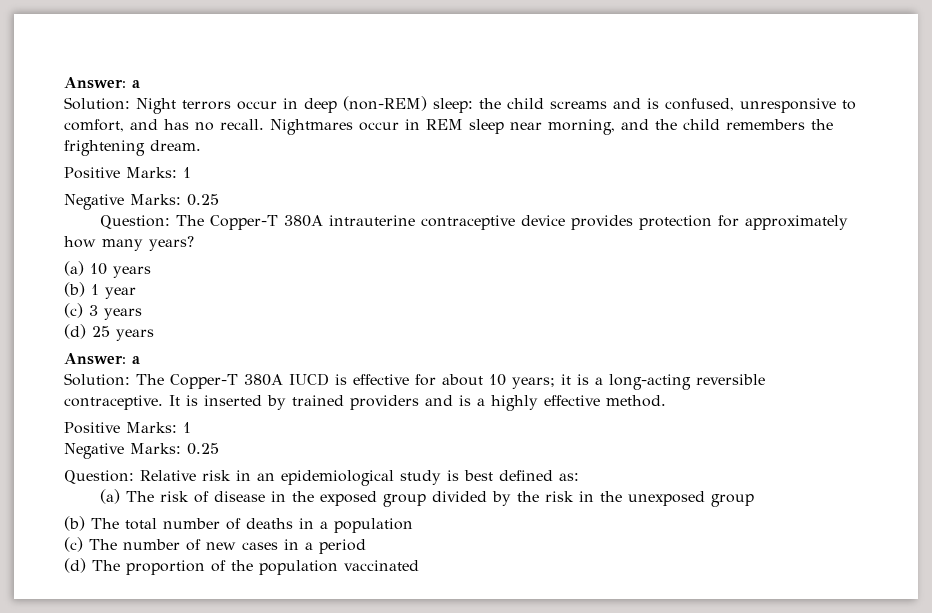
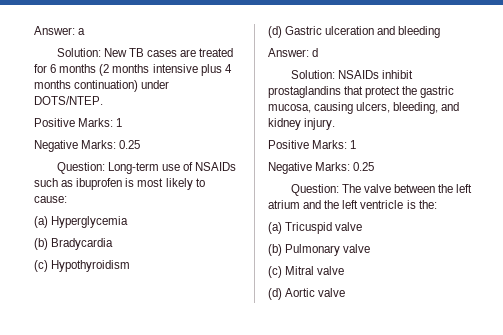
[64,77,140,89] [64,96,856,114] [64,119,833,135] [64,140,201,156] Answer: a // Solution: Night terrors occur in deep (non-REM) sleep: the child screams and is confused, unresponsive to comfort, and has no recall. Nightmares occur in REM sleep near morning, and the child remembers the frightening dream. -> [34,26,86,35] [56,48,234,57] [34,64,232,76] [34,80,170,92] [34,96,103,105] [34,118,123,127] [34,140,141,152] [56,162,236,174] [34,178,205,190] [34,196,67,203] [34,216,129,228] [34,238,114,250] [34,260,131,272] [268,26,441,38] [268,48,319,57] [290,70,413,79] [268,86,455,98] [268,102,460,114] [268,118,336,130] Answer: a // Solution: New TB cases are treated for 6 months (2 months intensive plus 4 months continuation) under DOTS/NTEP. // Positive Marks: 1 // Negative Marks: 0.25 // Question: Long-term use of NSAIDs such as ibuprofen is most likely to cause: // (a) Hyperglycemia // (b) Bradycardia // (c) Hypothyroidism // (d) Gastric ulceration and bleeding // Answer: d // Solution: NSAIDs inhibit prostaglandins that protect the gastric mucosa, causing ulcers, bleeding, and kidney injury.
[210,215,849,230] [64,236,194,251] [64,261,151,278] [64,282,136,299] [64,303,142,320] [64,324,154,341] [64,353,140,365] [64,373,765,390] [64,395,666,411] [64,422,191,434] [64,443,219,459] [64,470,579,486] [100,489,755,507] [64,516,413,533] [64,537,366,554] [64,558,419,575] Copper-T 380A intrauterine contraceptive device provides protection for approximately how many years? // (a) 10 years // (b) 1 year // (c) 3 years // (d) 25 years // Answer: a // Solution: The Copper-T 380A IUCD is effective for about 10 years; it is a long-acting reversible contraceptive. It is inserted by trained providers and is a highly effective method. // Positive Marks: 1 // Negative Marks: 0.25 // Question: Relative risk in an epidemiological study is best defined as: // (a) The risk of disease in the exposed group divided by the risk in the unexposed group // (b) The total number of deaths in a population // (c) The number of new cases in a period // (d) The proportion of the population vaccinated -> [363,184,473,193] [268,200,437,209] [268,222,363,234] [268,244,371,256] [268,266,345,278] [268,288,346,300] valve between the left atrium and the left ventricle is the: // (a) Tricuspid valve // (b) Pulmonary valve // (c) Mitral valve // (d) Aortic valve

